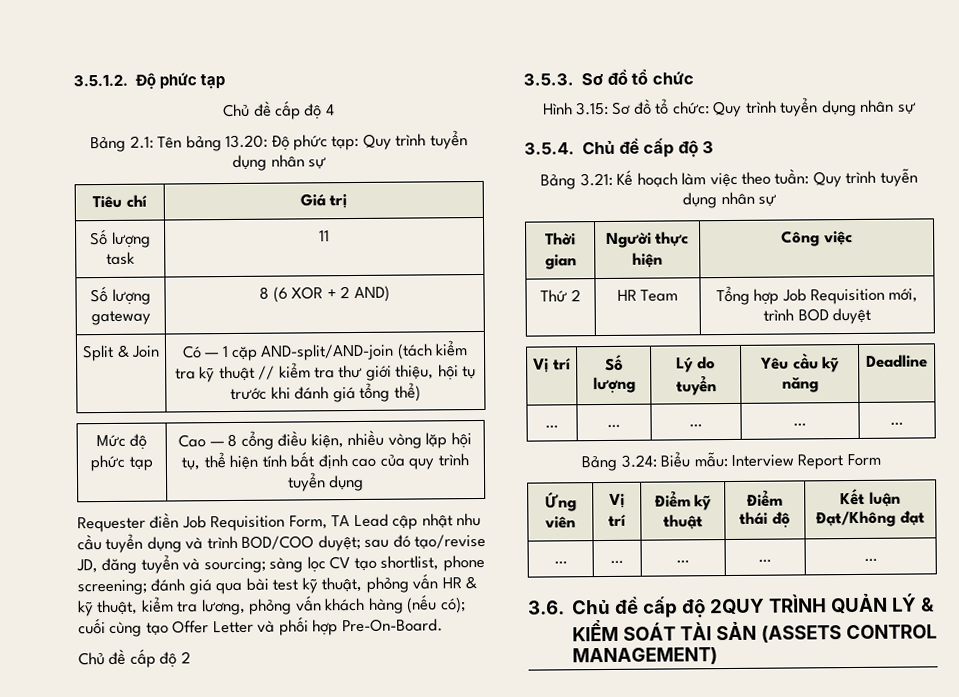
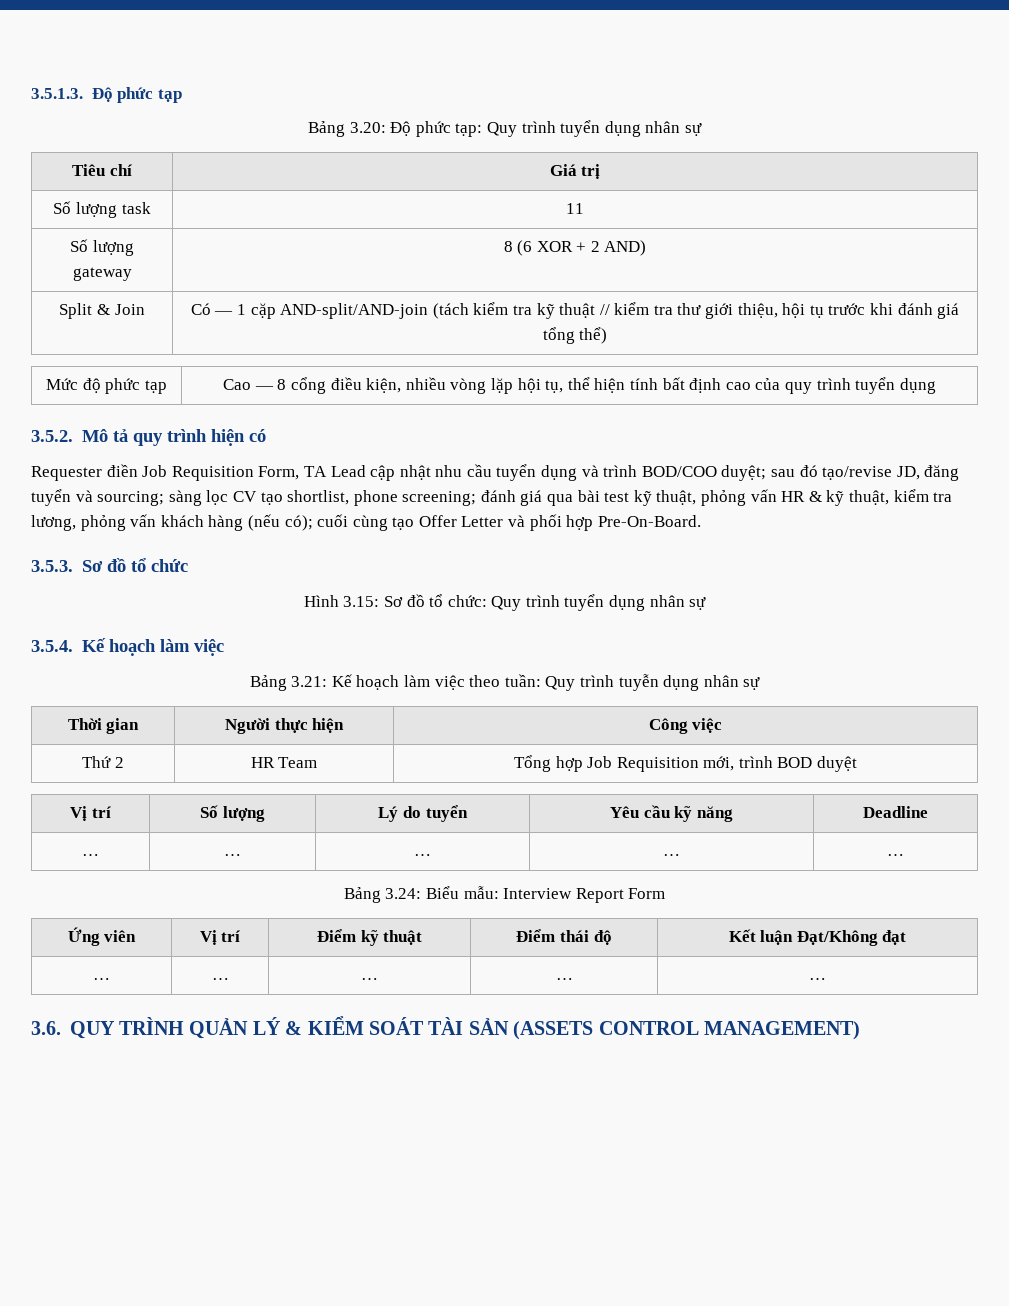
[73,74,128,87] 3.5.1.2. -> [31,88,83,99] 3.5.1.3.
[223,100,335,120] [90,134,269,153] Chủ đề cấp độ 4 // Bảng 2.1: Tên bảng 13.20: -> [308,121,386,137] Bảng 3.20:
(365, 483) none -> [31,429,266,446] // 3.5.2. Mô tả quy trình hiện có
[78,648,191,668] // Chủ đề cấp độ 2 -> (701, 521) none
[582,137,715,158] Chủ đề cấp độ 3 -> [81,638,224,656] Kế hoạch làm việc
[572,596,766,618] Chủ đề cấp độ 2QUY -> [69,1021,115,1039] QUY

